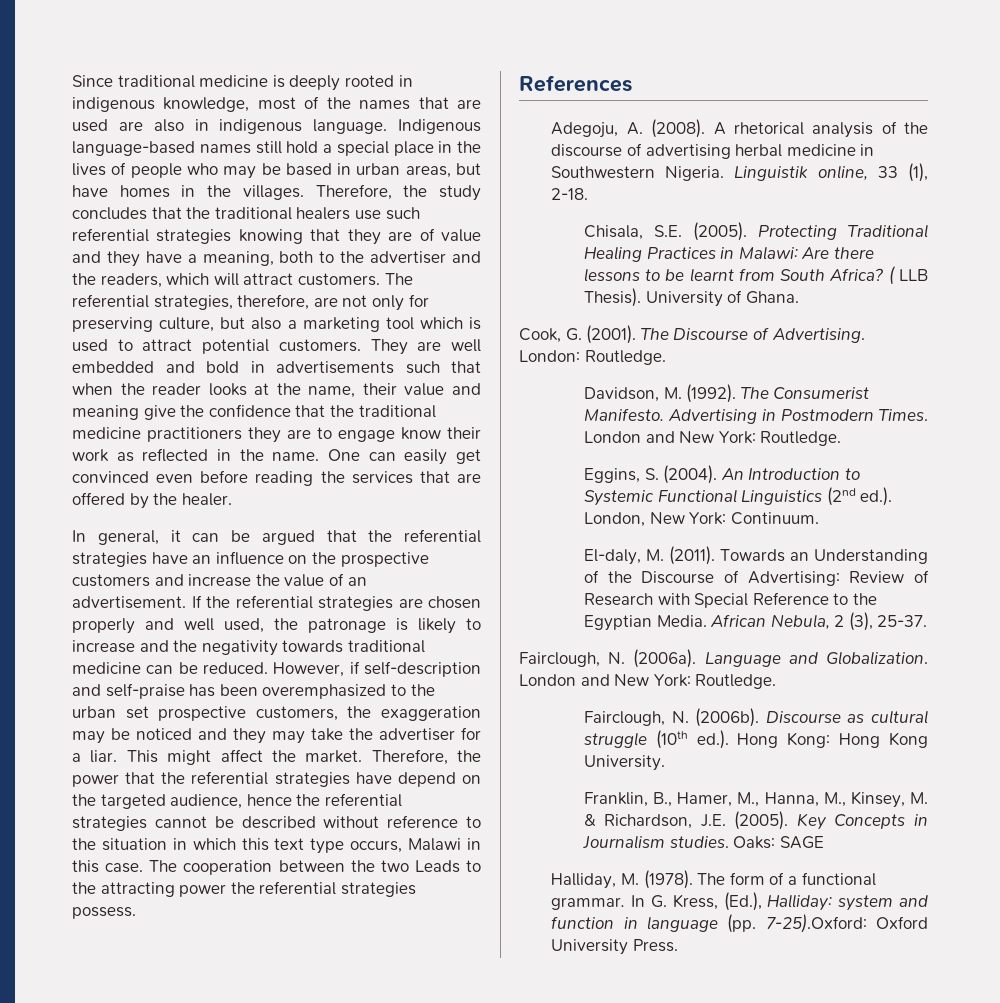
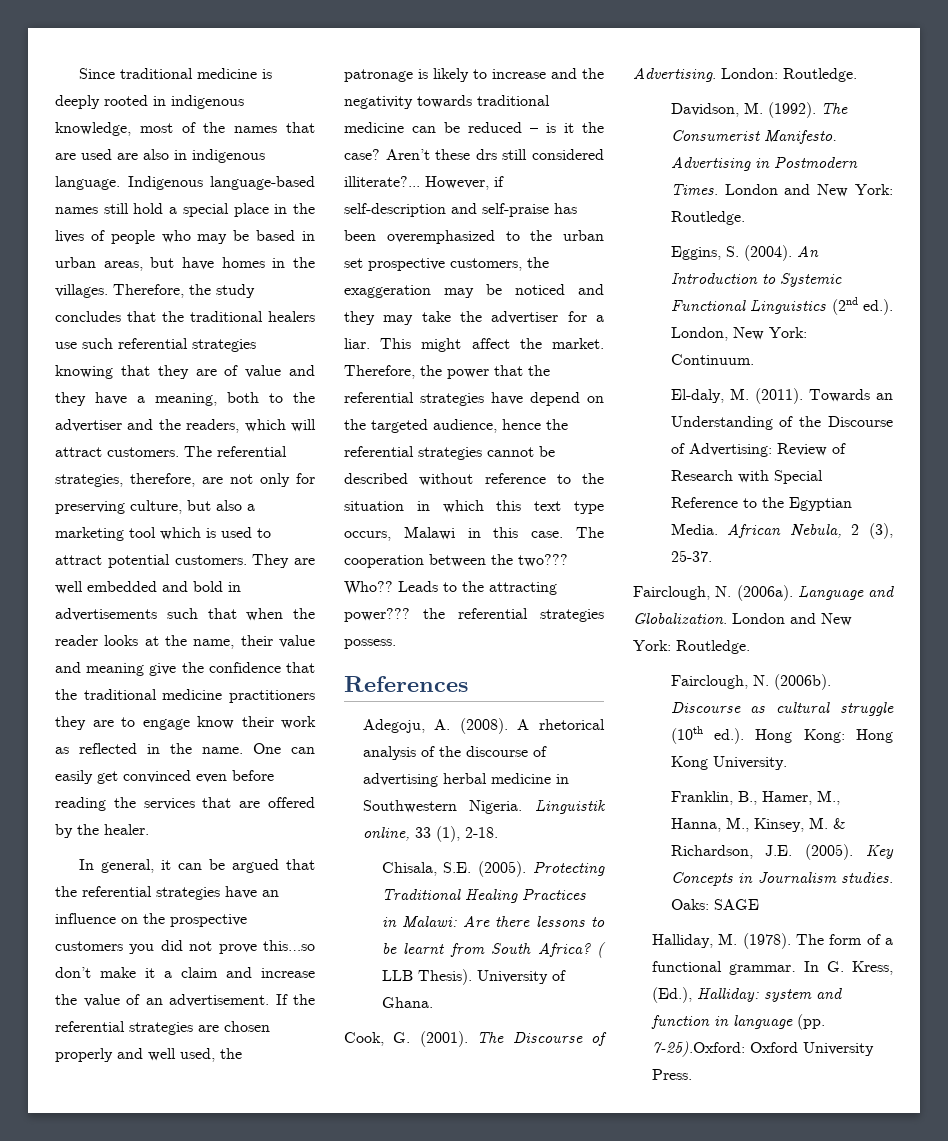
(150, 580) none -> [129,940,315,954] [55,967,218,978] you did not prove this…so don’t make it a claim
[203,662,268,674] reduced. -> [468,122,604,133] [344,149,604,160] [344,176,420,187] reduced – is it the case? Aren’t these drs still considered illiterate?...
[380,860,409,872] two -> [518,554,568,567] [344,581,393,595] two??? Who??
[179,884,227,897] power -> [344,608,410,622] power???

